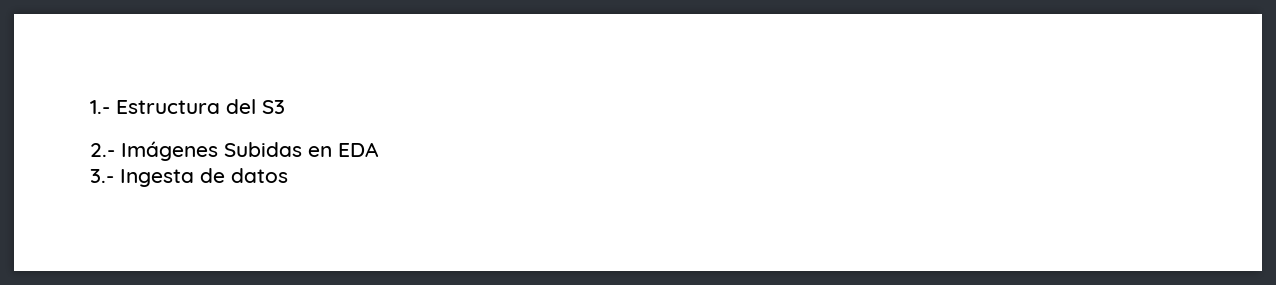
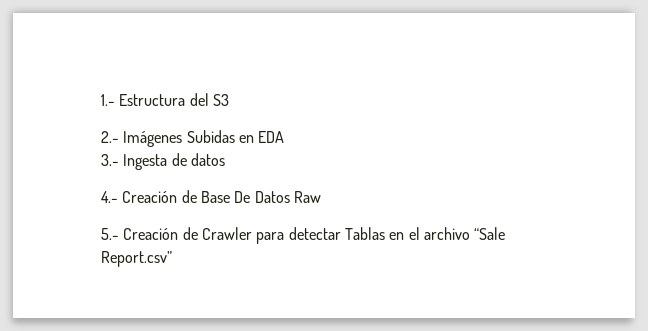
(288, 175) none -> [101,190,321,203] [101,227,506,244] [101,251,172,267] // 4.- Creación de Base De Datos Raw // 5.- Creación de Crawler para detectar Tablas en el archivo “Sale Report.csv”

